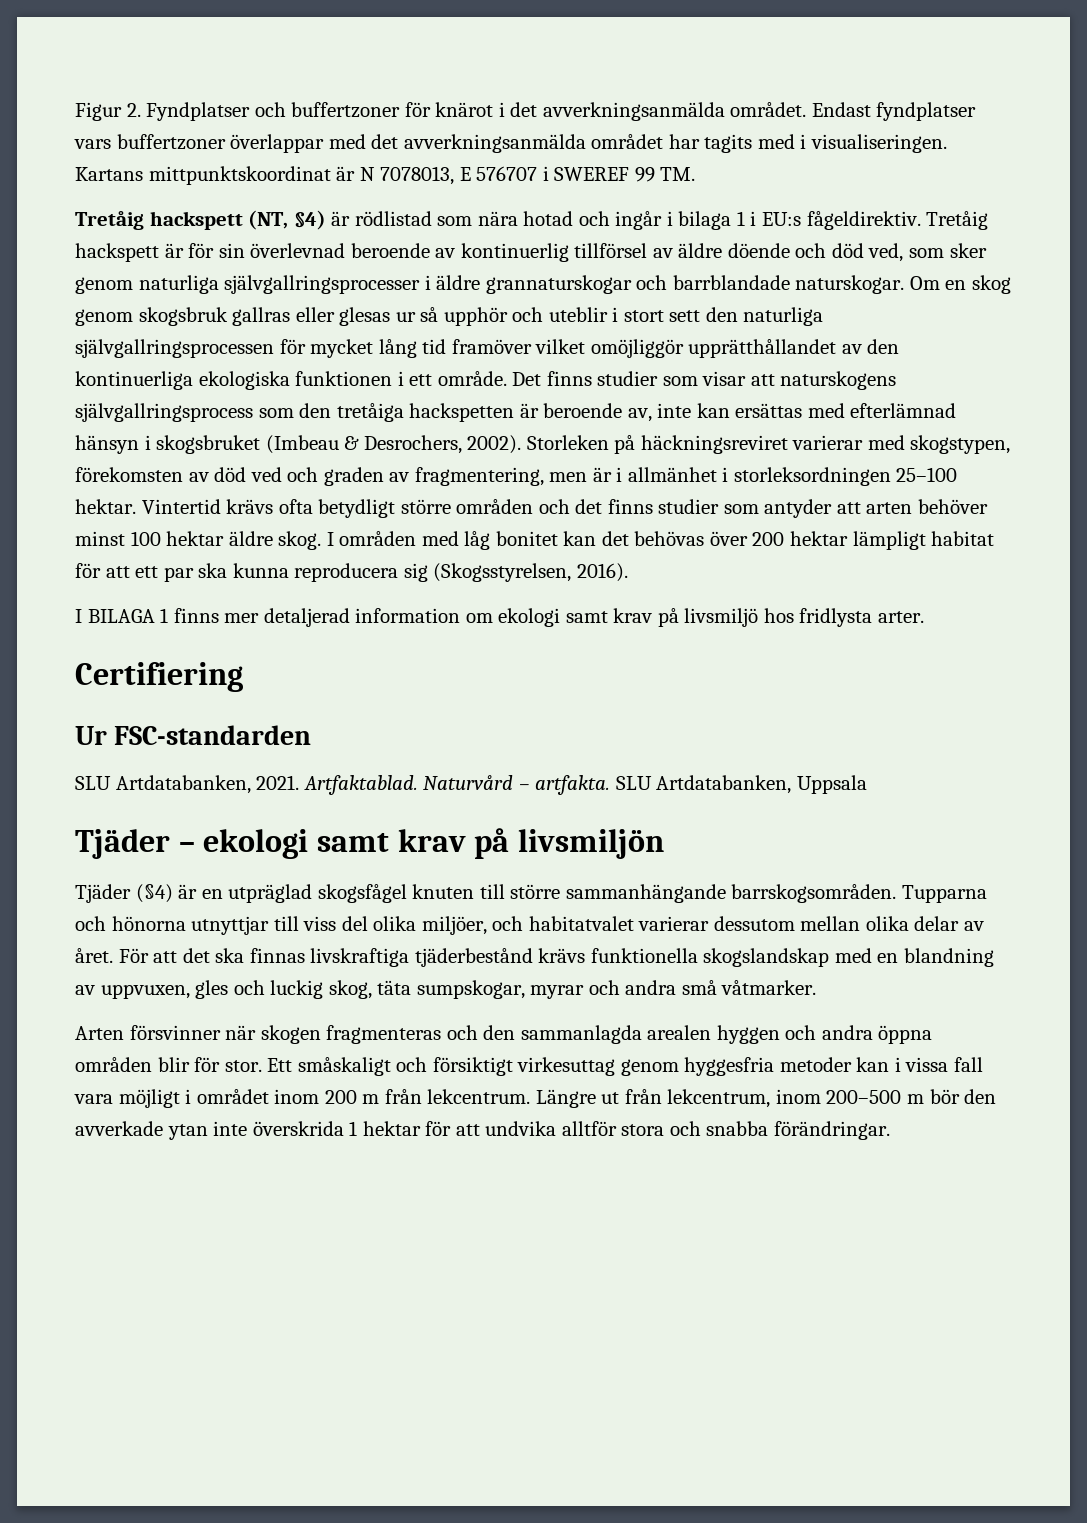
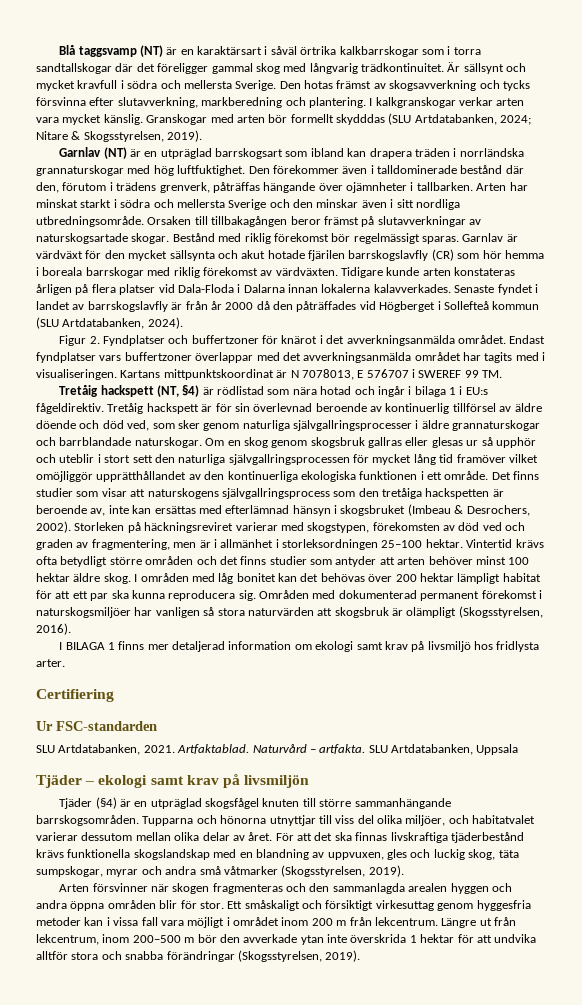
(75, 111) none -> [59,45,481,57] [36,62,527,74] [36,80,530,91] [36,97,525,108] [36,113,532,125] [36,130,203,142] [59,147,524,159] [36,165,524,176] [36,182,528,193] [36,199,460,210] [36,216,481,227] [36,233,518,244] [36,249,544,261] [36,267,516,278] [36,284,538,295] [36,301,540,312] [36,317,183,329] Blå taggsvamp (NT) är en karaktärsart i såväl örtrika kalkbarrskogar som i torra sandtallskogar där det föreligger gammal skog med långvarig trädkontinuitet. Är sällsynt och mycket kravfull i södra och mellersta Sverige. Den hotas främst av skogsavverkning och tycks försvinna efter slutavverkning, markberedning och plantering. I kalkgranskogar verkar arten vara mycket känslig. Granskogar med arten bör formellt skydddas (SLU Artdatabanken, 2024; Nitare & Skogsstyrelsen, 2019). // Garnlav (NT) är en utpräglad barrskogsart som ibland kan drapera träden i norrländska grannaturskogar med hög luftfuktighet. Den förekommer även i talldominerade bestånd där den, förutom i trädens grenverk, påträffas hängande över ojämnheter i tallbarken. Arten har minskat starkt i södra och mellersta Sverige och den minskar även i sitt nordliga utbredningsområde. Orsaken till tillbakagången beror främst på slutavverkningar av naturskogsartade skogar. Bestånd med riklig förekomst bör regelmässigt sparas. Garnlav är värdväxt för den mycket sällsynta och akut hotade fjärilen barrskogslavfly (CR) som hör hemma i boreala barrskogar med riklig förekomst av värdväxten. Tidigare kunde arten konstateras årligen på flera platser vid Dala-Floda i Dalarna innan lokalerna kalavverkades. Senaste fyndet i landet av barrskogslavfly är från år 2000 då den påträffades vid Högberget i Sollefteå kommun (SLU Artdatabanken, 2024). //
[403,563,428,582] sig -> [238,590,542,601] [36,607,457,618] sig. Områden med dokumenterad permanent förekomst i naturskogsmiljöer har vanligen så stora naturvärden att skogsbruk är olämpligt
[721,980,817,995] våtmarker. -> [223,865,404,877] våtmarker (Skogsstyrelsen, 2019).
[773,1121,890,1140] förändringar. -> [166,950,361,962] förändringar (Skogsstyrelsen, 2019).

